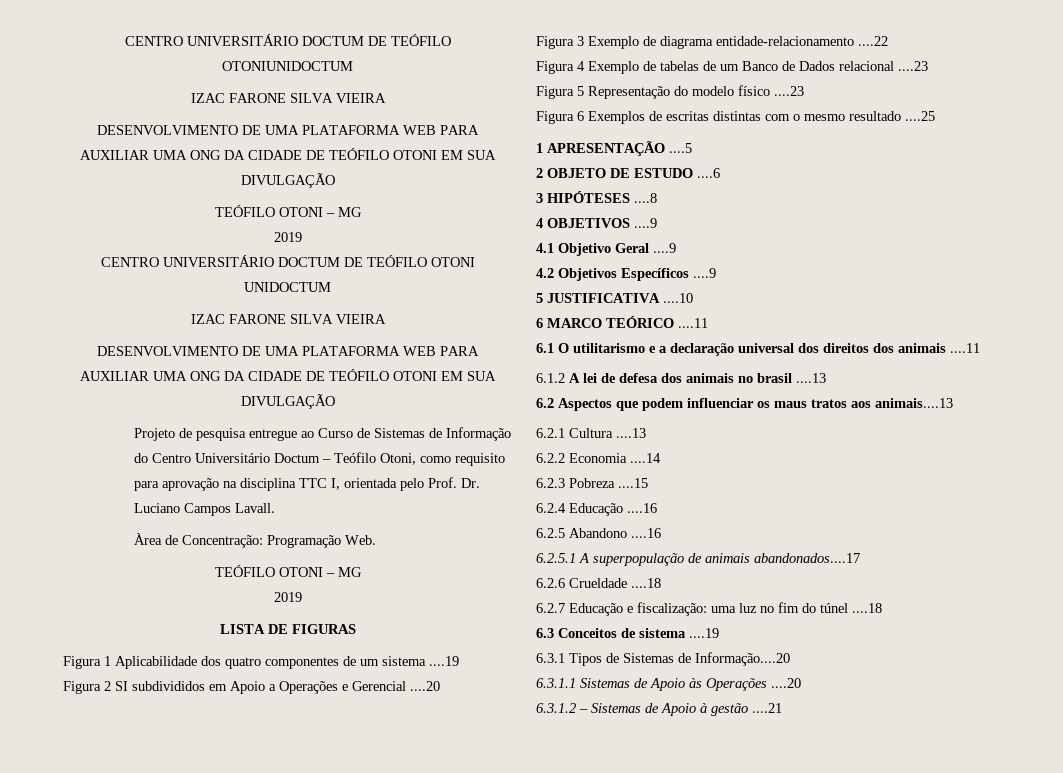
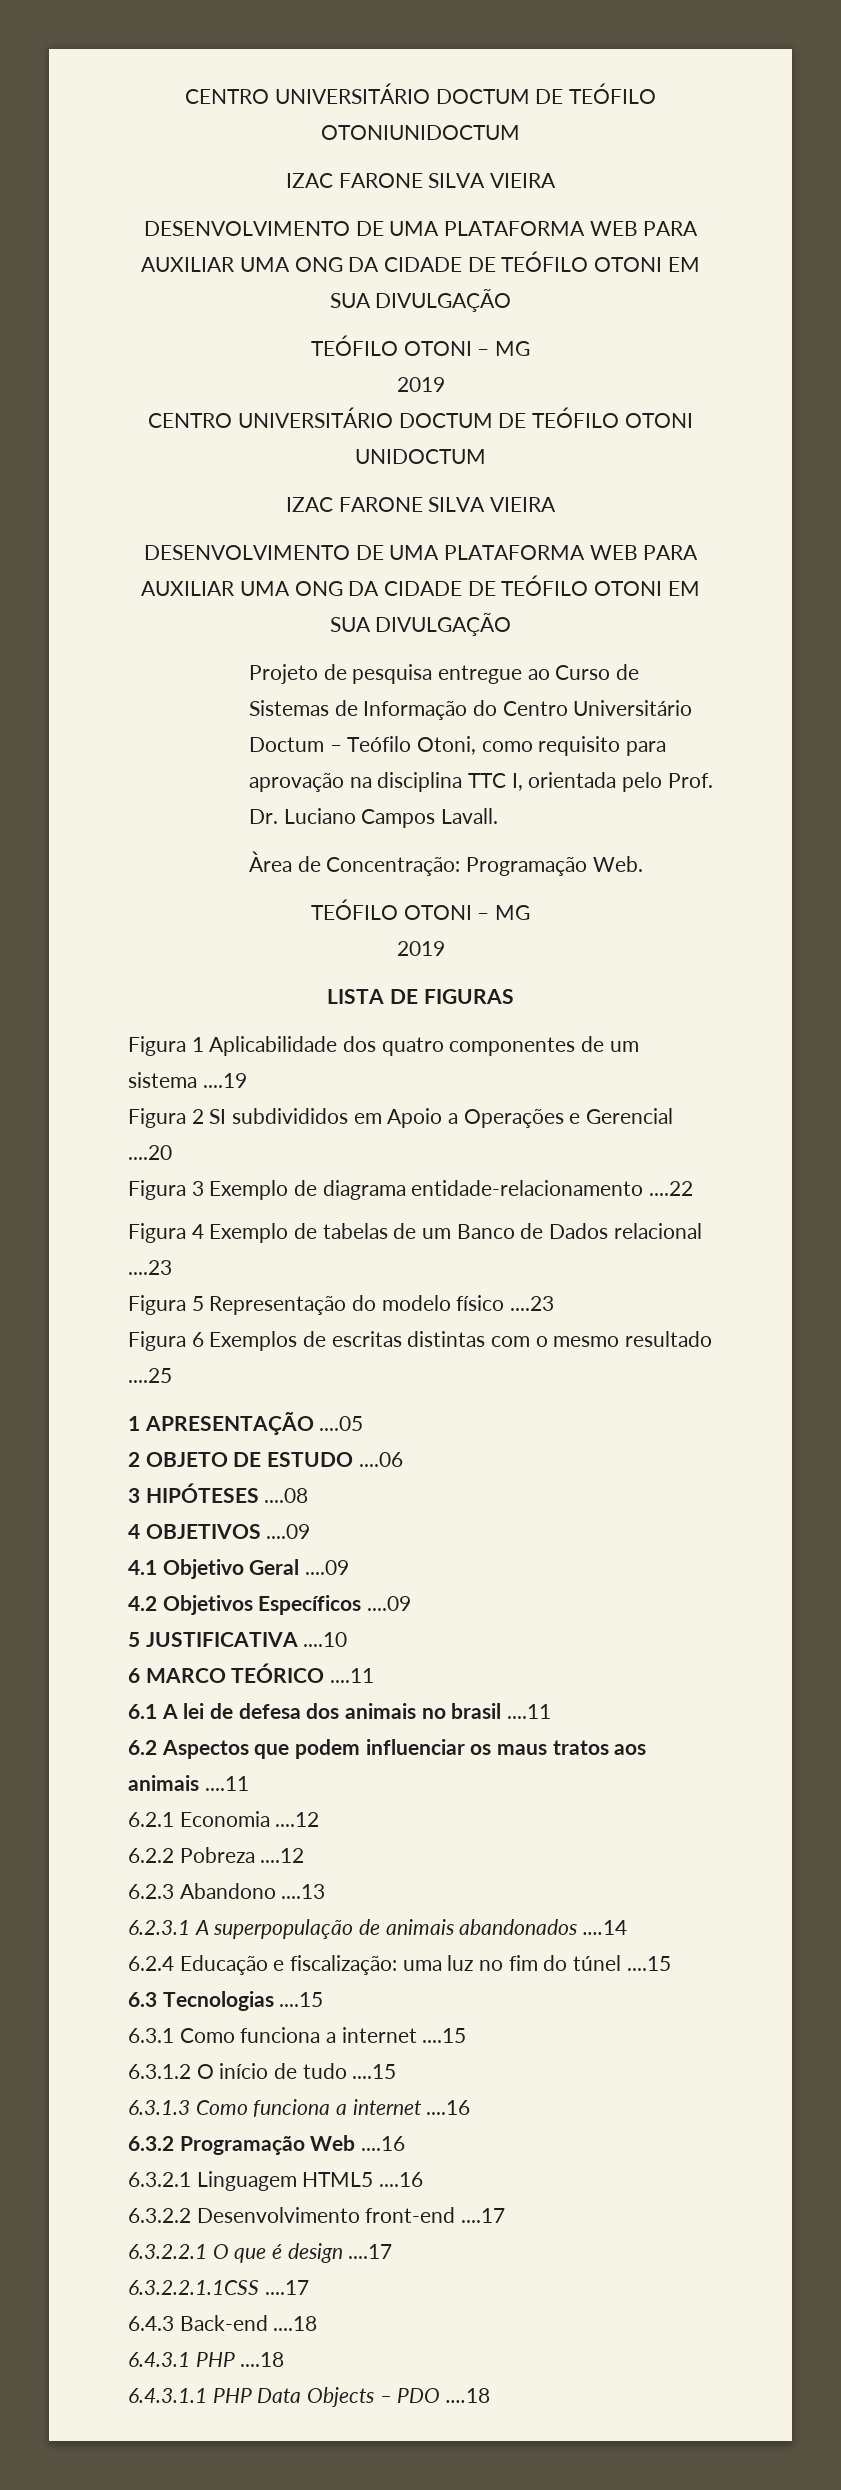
[669,143,692,153] ....5 -> [319,1416,364,1431] ....05
[697,168,720,178] ....6 -> [358,1452,403,1467] ....06
[634,193,657,203] ....8 -> [264,1488,309,1503] ....08
[634,218,657,228] ....9 -> [266,1524,311,1539] ....09
[653,243,676,253] ....9 -> [305,1560,350,1575] ....09
[693,268,716,278] ....9 -> [367,1596,412,1611] ....09
[558,343,980,356] [536,373,565,383] O utilitarismo e a declaração universal dos direitos dos animais ....11 // 6.1.2 -> (157, 1711) none
[796,373,826,383] ....13 -> [507,1704,552,1719] ....11
[875,398,953,408] animais....13 -> [128,1775,249,1791] animais ....11
[569,428,646,438] [536,453,661,463] [536,478,648,488] [536,503,657,516] [536,528,661,538] [536,553,860,566] [536,578,661,588] [536,603,565,613] Cultura ....13 // 6.2.2 Economia ....14 // 6.2.3 Pobreza ....15 // 6.2.4 Educação ....16 // 6.2.5 Abandono ....16 // 6.2.5.1 A superpopulação de animais abandonados....17 // 6.2.6 Crueldade ....18 // 6.2.7 -> [179,1811,320,1827] [128,1847,305,1863] [128,1883,326,1899] [128,1919,628,1939] [128,1956,174,1971] Economia ....12 // 6.2.2 Pobreza ....12 // 6.2.3 Abandono ....13 // 6.2.3.1 A superpopulação de animais abandonados ....14 // 6.2.4
[852,603,882,613] [536,628,719,638] [536,652,790,666] [536,678,801,691] [536,703,782,716] ....18 // 6.3 Conceitos de sistema ....19 // 6.3.1 Tipos de Sistemas de Informação....20 // 6.3.1.1 Sistemas de Apoio às Operações ....20 // 6.3.1.2 – Sistemas de Apoio à gestão ....21 -> [626,1956,671,1971] [128,1991,324,2011] [128,2027,467,2043] [128,2063,397,2079] [128,2099,471,2117] [128,2135,406,2155] [128,2171,424,2191] [128,2207,506,2223] [128,2243,393,2263] [128,2280,309,2295] [128,2315,318,2331] [128,2352,285,2367] [128,2387,491,2407] ....15 // 6.3 Tecnologias ....15 // 6.3.1 Como funciona a internet ....15 // 6.3.1.2 O início de tudo ....15 // 6.3.1.3 Como funciona a internet ....16 // 6.3.2 Programação Web ....16 // 6.3.2.1 Linguagem HTML5 ....16 // 6.3.2.2 Desenvolvimento front-end ....17 // 6.3.2.2.1 O que é design ....17 // 6.3.2.2.1.1CSS ....17 // 6.4.3 Back-end ....18 // 6.4.3.1 PHP ....18 // 6.4.3.1.1 PHP Data Objects – PDO ....18

